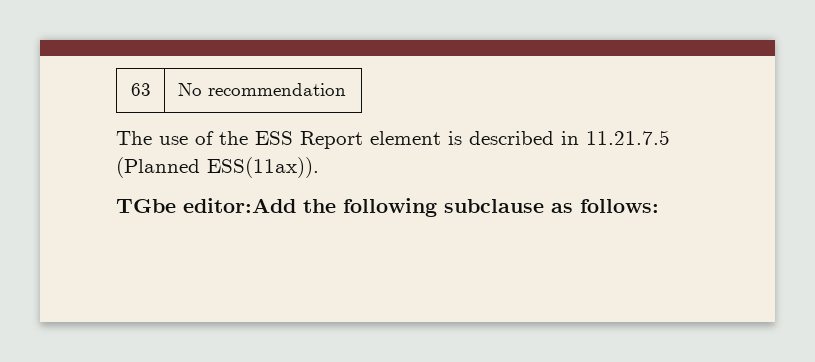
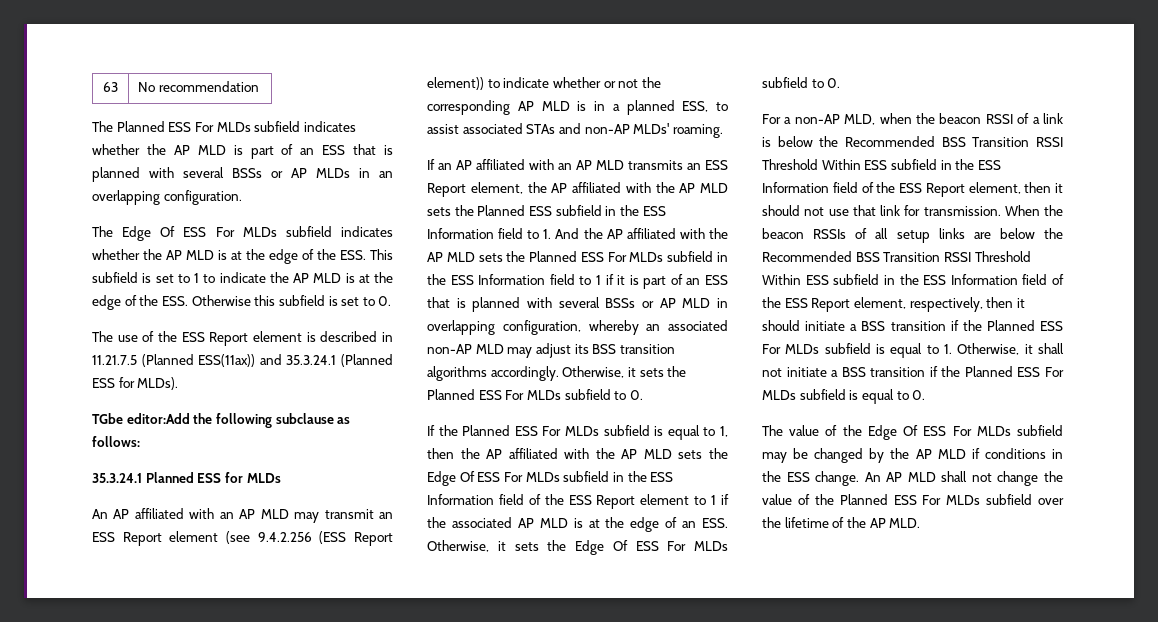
(346, 89) none -> [92,121,356,132] [92,144,393,159] [92,167,393,182] [92,190,242,205] [92,226,393,241] [92,249,393,264] [92,272,393,283] [92,295,392,310] // The Planned ESS For MLDs subfield indicates whether the AP MLD is part of an ESS that is planned with several BSSs or AP MLDs in an overlapping configuration. // The Edge Of ESS For MLDs subfield indicates whether the AP MLD is at the edge of the ESS. This subfield is set to 1 to indicate the AP MLD is at the edge of the ESS. Otherwise this subfield is set to 0.
[207,157,319,178] ESS(11ax)). -> [198,354,393,367] [92,377,179,390] ESS(11ax)) and 35.3.24.1 (Planned ESS for MLDs).
(659, 206) none -> [92,472,281,483] [92,508,394,523] [92,531,393,546] [427,77,661,90] [427,100,728,115] [427,123,723,138] [427,159,728,170] [427,182,728,197] [427,205,666,216] [427,228,728,239] [427,251,728,262] [427,274,728,289] [427,297,728,312] [427,320,728,335] [427,343,675,358] [427,366,687,381] [427,389,643,400] [427,425,728,440] [427,448,728,459] [427,471,674,486] [427,494,729,509] [427,517,728,532] [427,540,728,555] [762,77,841,88] [762,113,1063,125] [762,136,1063,147] [762,159,1001,170] [762,182,1063,197] [762,205,1063,216] [762,228,1063,243] [762,251,1031,262] [762,274,1064,285] [762,297,1025,312] [762,320,1063,331] [762,343,1064,358] [762,366,1064,377] [762,389,926,404] [762,425,1063,440] [762,448,1063,463] [762,471,1063,486] [762,494,1064,505] [762,517,921,528] // 35.3.24.1 Planned ESS for MLDs // An AP affiliated with an AP MLD may transmit an ESS Report element (see 9.4.2.256 (ESS Report element)) to indicate whether or not the corresponding AP MLD is in a planned ESS, to assist associated STAs and non-AP MLDs' roaming. // If an AP affiliated with an AP MLD transmits an ESS Report element, the AP affiliated with the AP MLD sets the Planned ESS subfield in the ESS Information field to 1. And the AP affiliated with the AP MLD sets the Planned ESS For MLDs subfield in the ESS Information field to 1 if it is part of an ESS that is planned with several BSSs or AP MLD in overlapping configuration, whereby an associated non-AP MLD may adjust its BSS transition algorithms accordingly. Otherwise, it sets the Planned ESS For MLDs subfield to 0. // If the Planned ESS For MLDs subfield is equal to 1, then the AP affiliated with the AP MLD sets the Edge Of ESS For MLDs subfield in the ESS Information field of the ESS Report element to 1 if the associated AP MLD is at the edge of an ESS. Otherwise, it sets the Edge Of ESS For MLDs subfield to 0. // For a non-AP MLD, when the beacon RSSI of a link is below the Recommended BSS Transition RSSI Threshold Within ESS subfield in the ESS Information field of the ESS Report element, then it should not use that link for transmission. When the beacon RSSIs of all setup links are below the Recommended BSS Transition RSSI Threshold Within ESS subfield in the ESS Information field of the ESS Report element, respectively, then it should initiate a BSS transition if the Planned ESS For MLDs subfield is equal to 1. Otherwise, it shall not initiate a BSS transition if the Planned ESS For MLDs subfield is equal to 0. // The value of the Edge Of ESS For MLDs subfield may be changed by the AP MLD if conditions in the ESS change. An AP MLD shall not change the value of the Planned ESS For MLDs subfield over the lifetime of the AP MLD.

